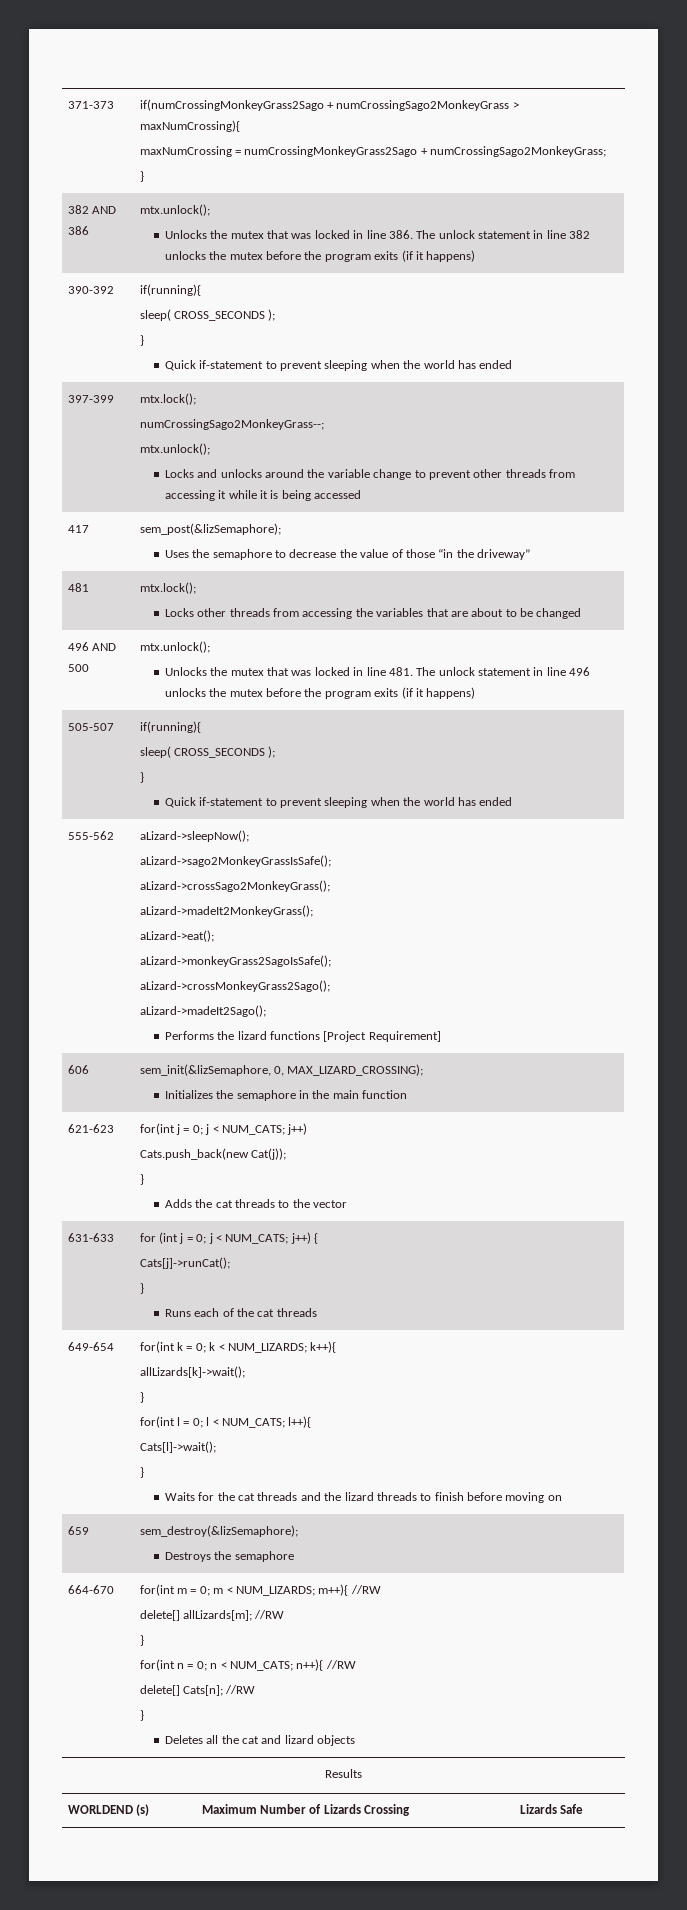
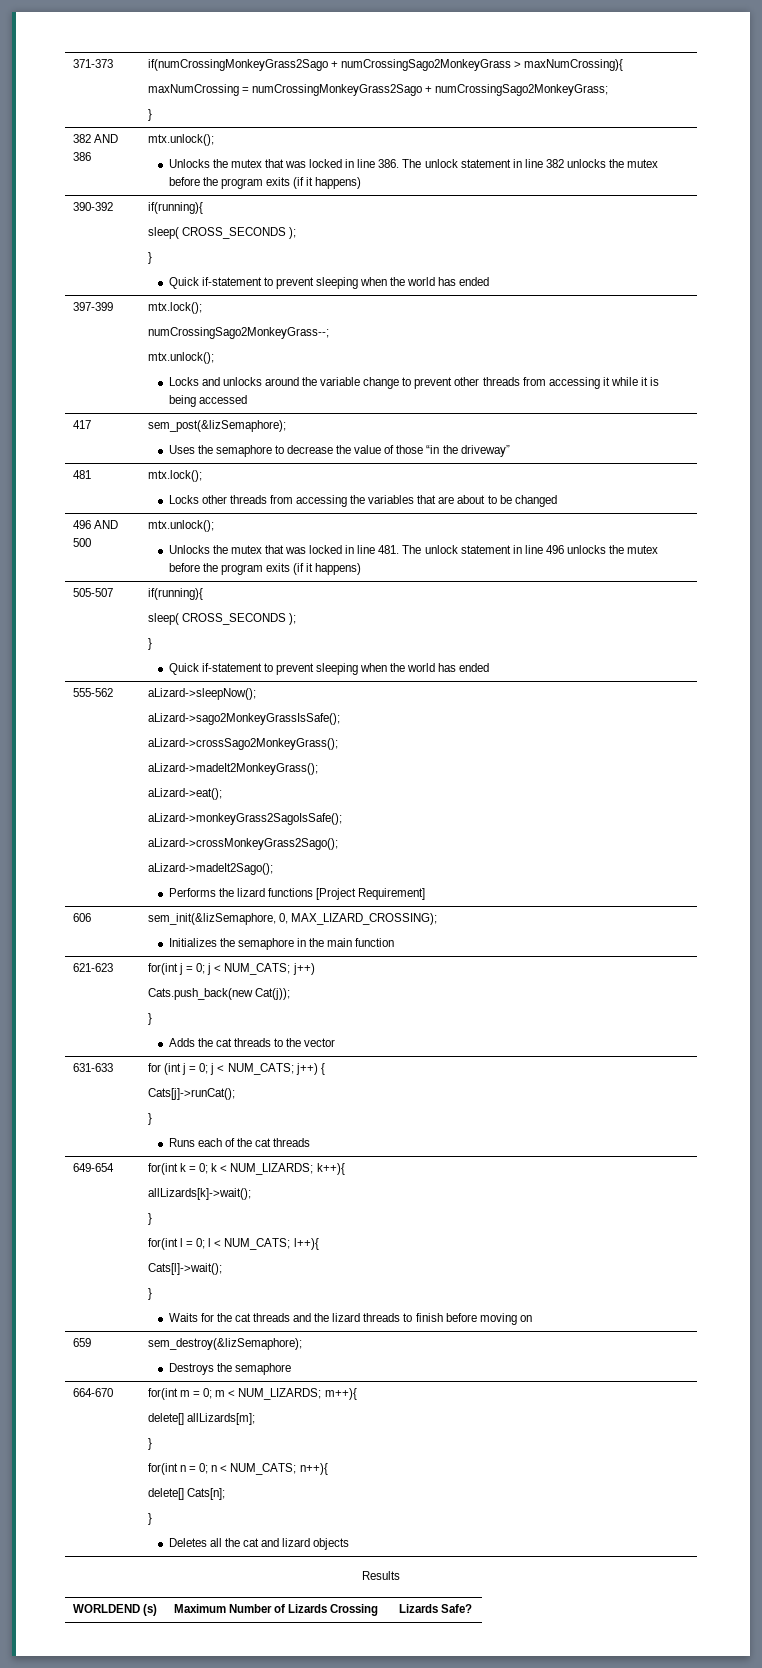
[350,1585,381,1594] //RW -> (357, 1394) none
[254,1610,285,1619] //RW -> (255, 1419) none
[325,1660,356,1669] //RW -> (328, 1469) none
[225,1685,256,1694] //RW -> (225, 1494) none
[560,1804,584,1814] Safe -> [440,1604,472,1613] Safe?

